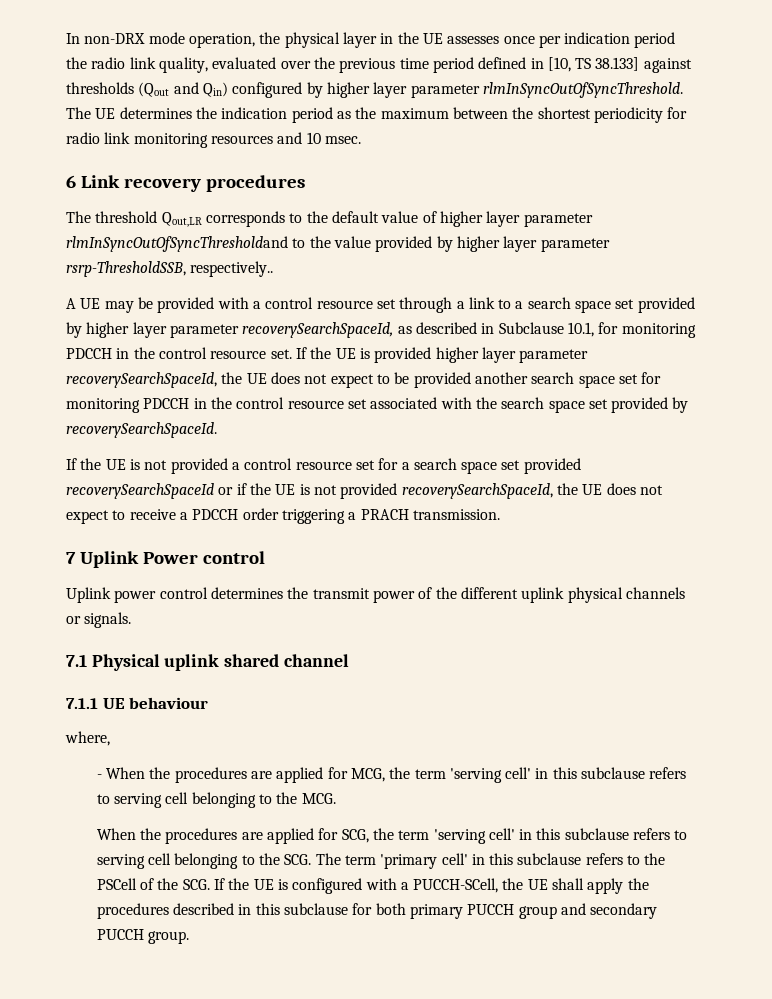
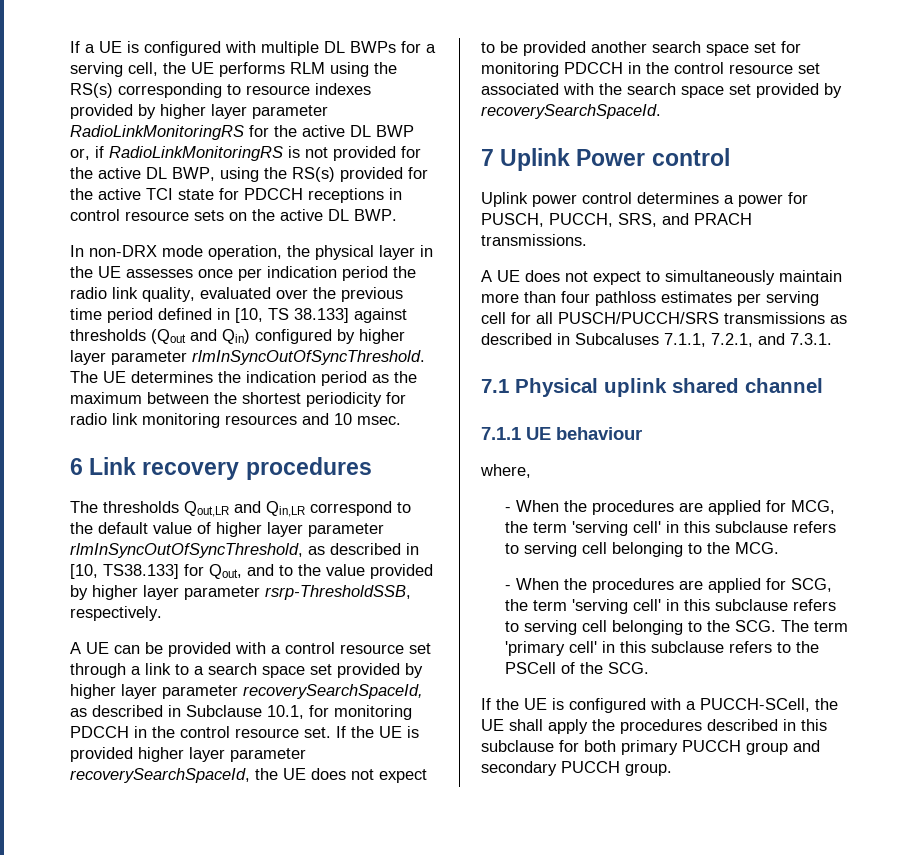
(66, 38) none -> [70,41,436,56] [70,62,397,77] [70,83,371,98] [70,104,328,119] [70,125,414,140] [70,146,421,161] [70,167,428,182] [70,188,402,203] [70,209,397,221] If a UE is configured with multiple DL BWPs for a serving cell, the UE performs RLM using the RS(s) corresponding to resource indexes provided by higher layer parameter RadioLinkMonitoringRS for the active DL BWP or, if RadioLinkMonitoringRS is not provided for the active DL BWP, using the RS(s) provided for the active TCI state for PDCCH receptions in control resource sets on the active DL BWP. //
[95,211,285,227] threshold Qout,LR corresponds -> [103,501,392,517] thresholds Qout,LR and Qin,LR correspond
[66,236,288,252] rlmInSyncOutOfSyncThresholdand -> [70,543,419,558] [70,564,274,579] rlmInSyncOutOfSyncThreshold, as described in [10, TS38.133] for Qout, and
[190,261,274,277] [66,298,134,313] respectively.. // A UE may -> [70,606,162,621] [70,642,140,654] respectively. // A UE can
[66,458,581,474] [66,483,663,499] [66,508,500,524] // If the UE is not provided a control resource set for a search space set provided recoverySearchSpaceId or if the UE is not provided recoverySearchSpaceId, the UE does not expect to receive a PDCCH order triggering a PRACH transmission. -> (661, 111) none
[287,587,685,603] [66,612,132,628] the transmit power of the different uplink physical channels or signals. -> [724,192,808,207] [481,213,752,227] [481,234,587,246] [481,270,842,285] [481,291,819,306] [481,312,847,324] [481,333,832,347] a power for PUSCH, PUCCH, SRS, and PRACH transmissions. // A UE does not expect to simultaneously maintain more than four pathloss estimates per serving cell for all PUSCH/PUCCH/SRS transmissions as described in Subcaluses 7.1.1, 7.2.1, and 7.3.1.
(336, 798) none -> [504,585,511,590] -
(210, 884) none -> (649, 668) //

